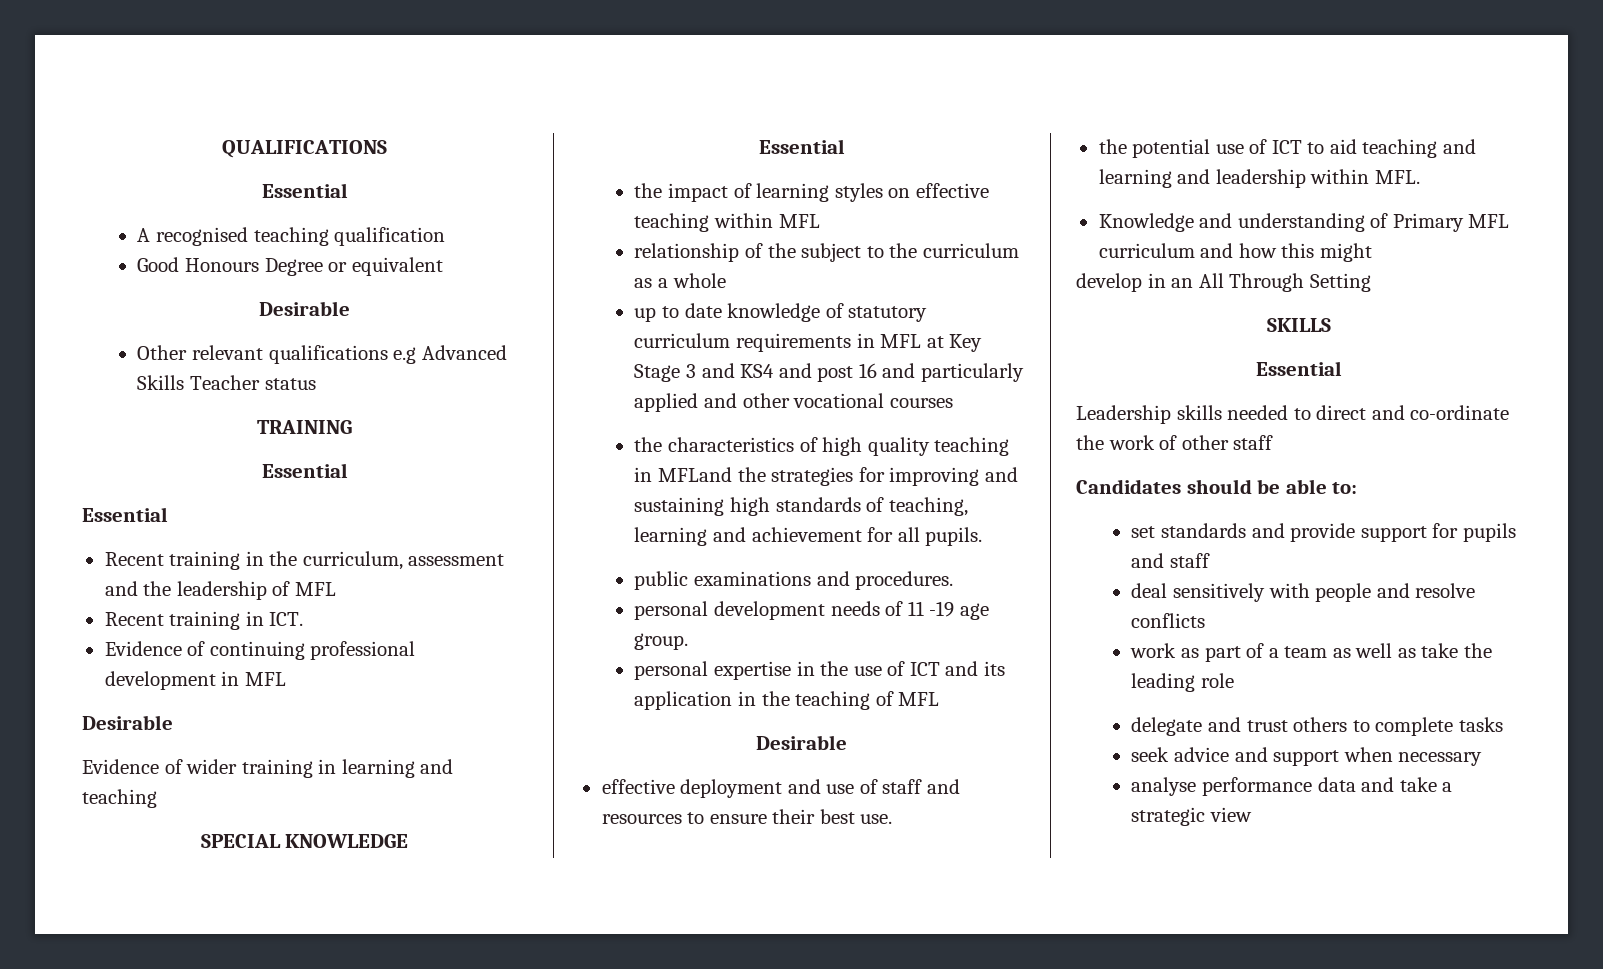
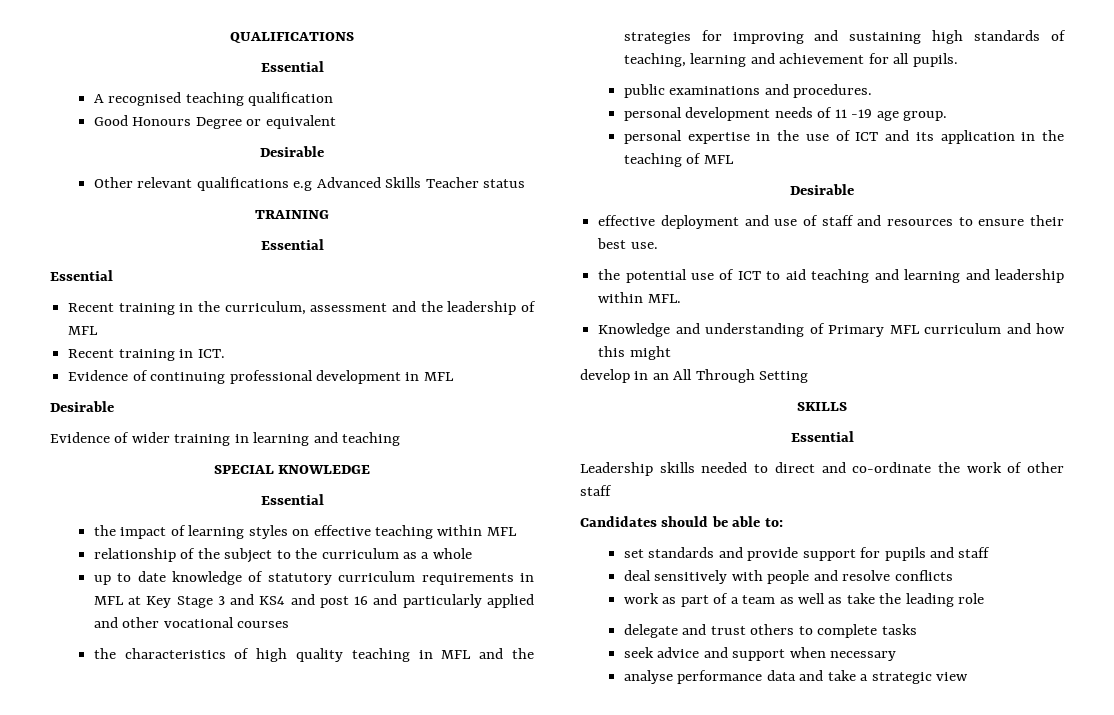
[658,467,733,482] MFLand -> [441,648,504,659] MFL and

